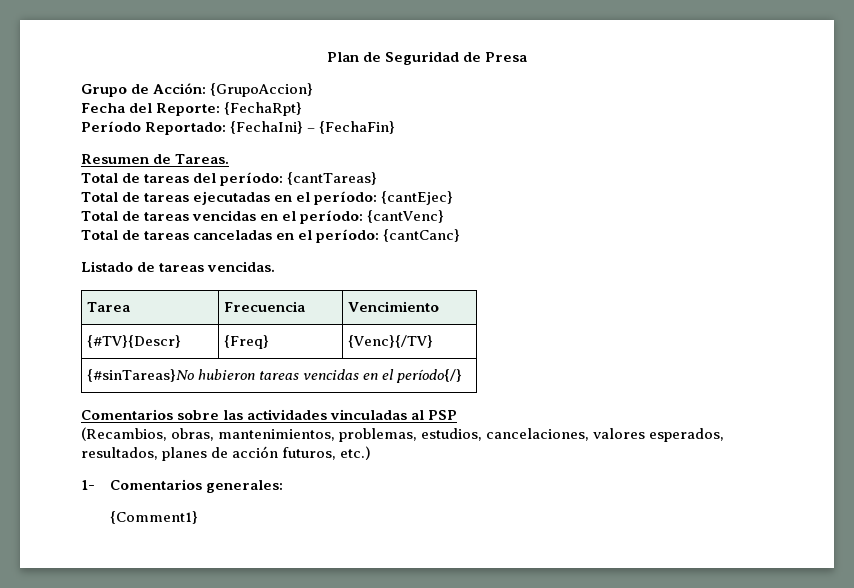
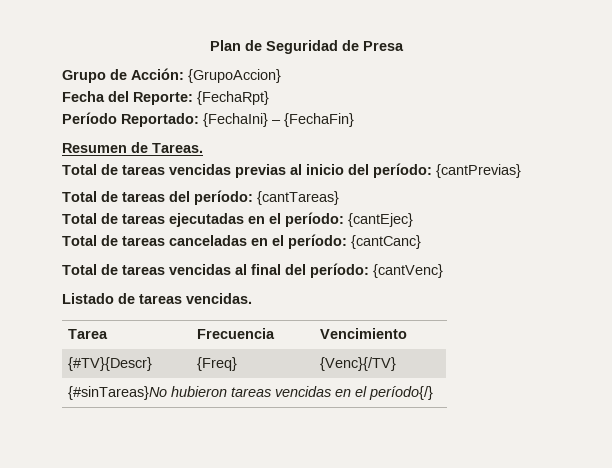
(230, 159) none -> [62,163,521,178] // Total de tareas vencidas previas al inicio del período: {cantPrevias}
[81,210,445,224] // Total de tareas vencidas en el período: {cantVenc} -> (413, 220) none
(461, 235) none -> [62,263,443,278] // Total de tareas vencidas al final del período: {cantVenc}
[81,409,458,420] [81,427,725,442] [81,446,372,461] [81,479,283,493] [109,511,198,524] // Comentarios sobre las actividades vinculadas al PSP // (Recambios, obras, mantenimientos, problemas, estudios, cancelaciones, valores esperados, resultados, planes de acción futuros, etc.) // 1- Comentarios generales: // {Comment1} -> (434, 393) none

